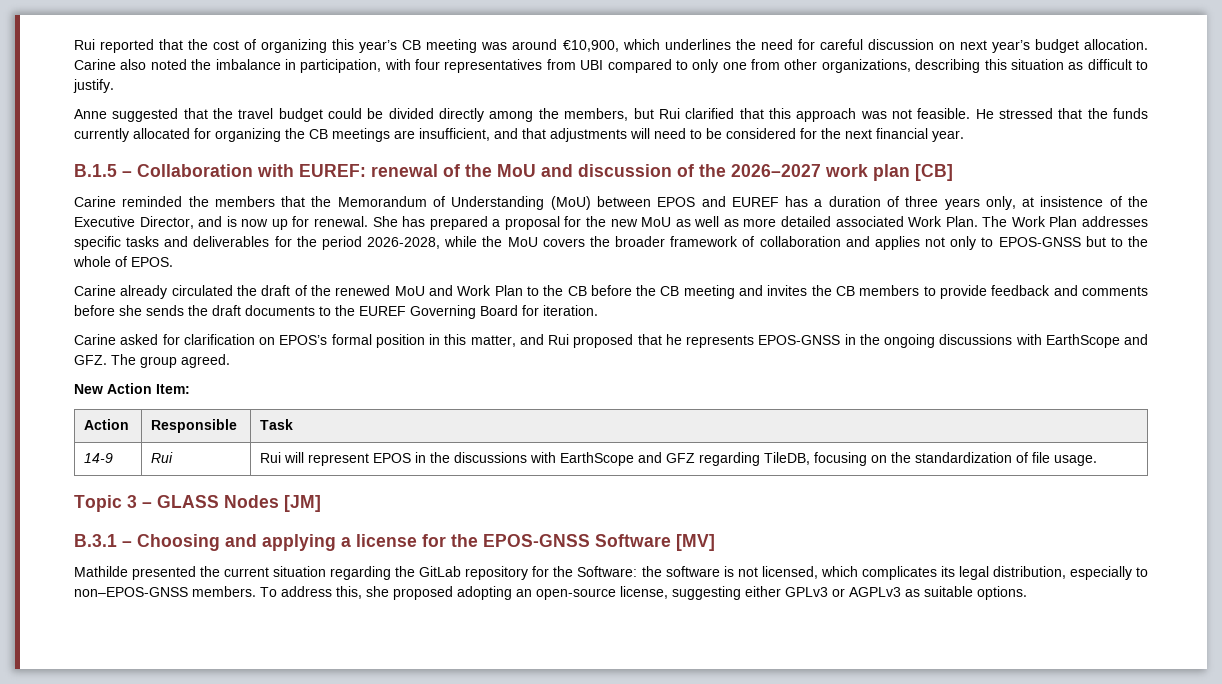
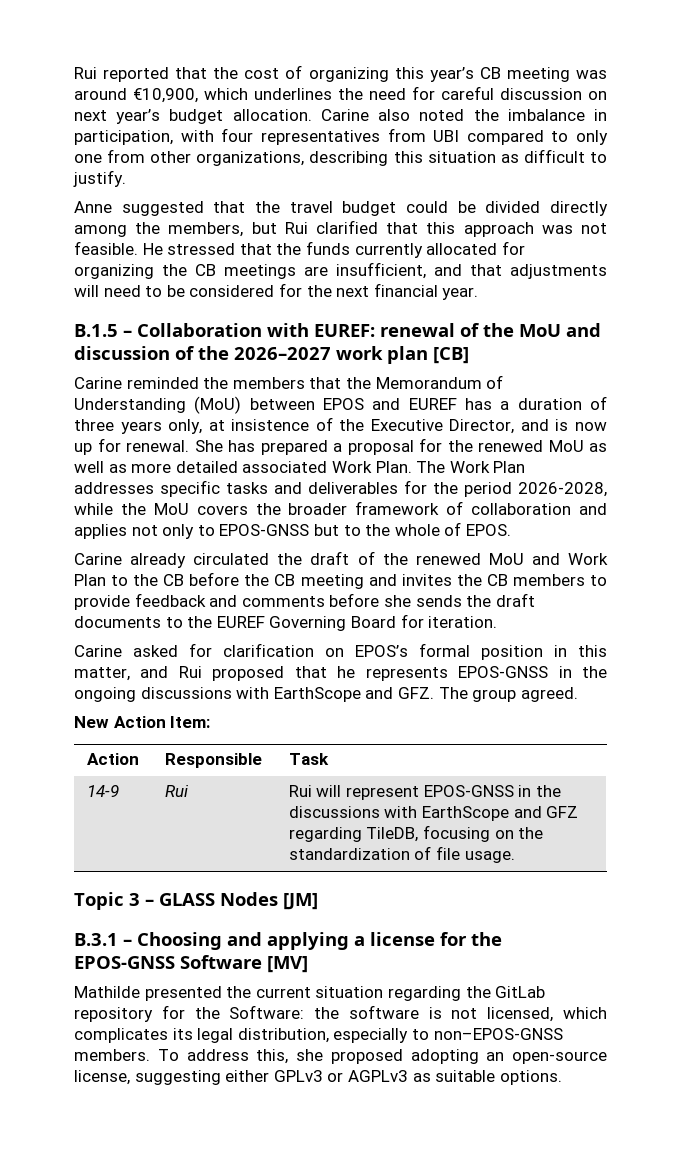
[610,219,638,227] new -> [478,440,543,452] renewed
[372,453,411,463] EPOS -> [423,785,514,797] EPOS-GNSS

